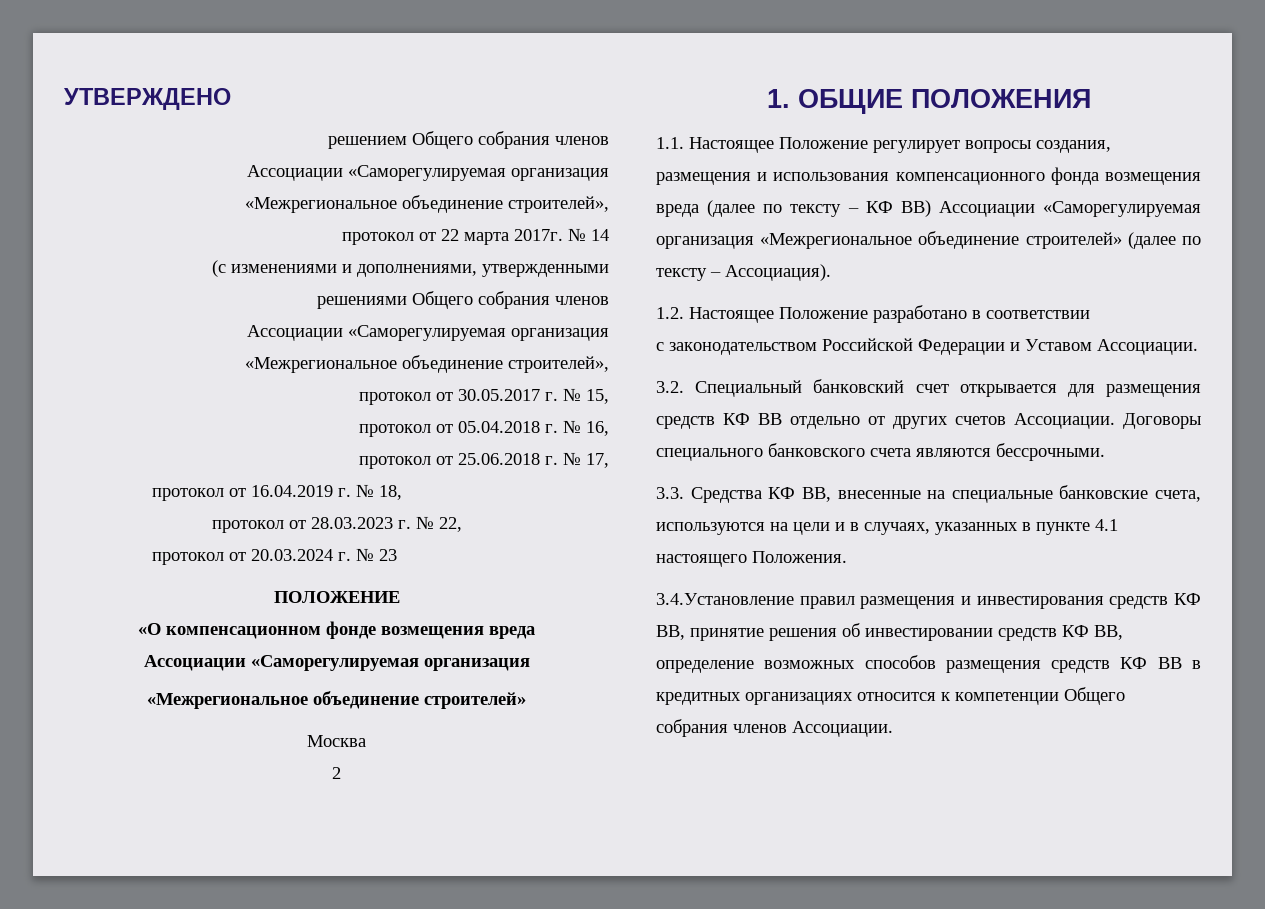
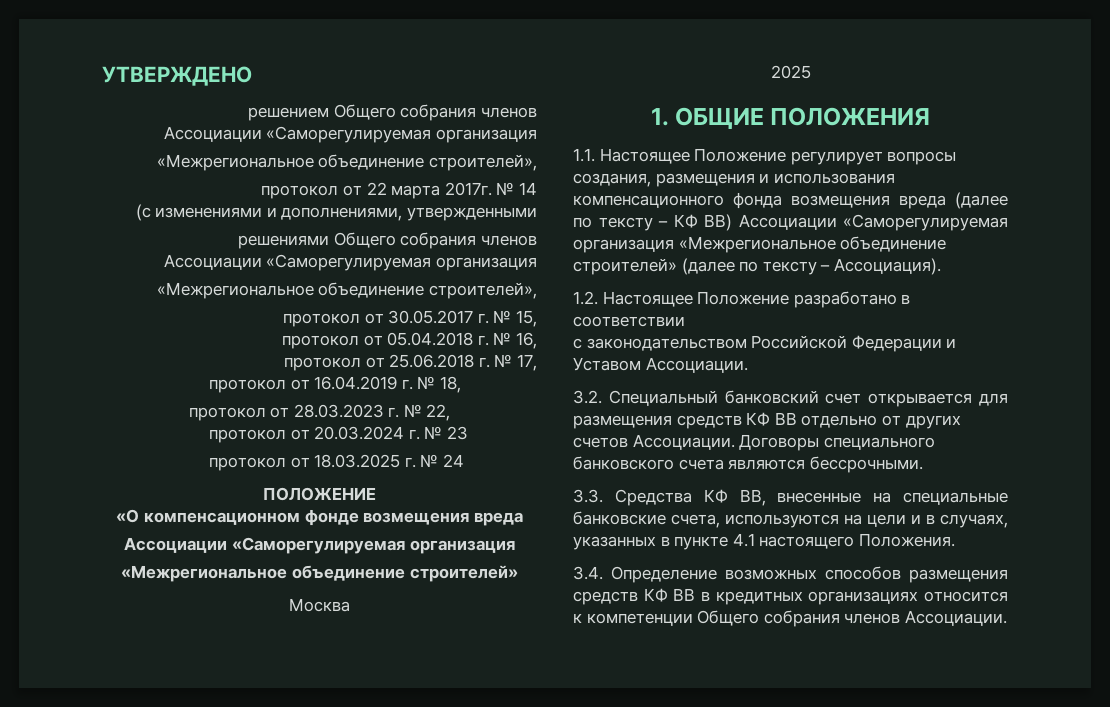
(398, 555) none -> [209,454,465,471] // протокол от 18.03.2025 г. № 24
[332,767,341,779] 2 -> [770,65,811,79] 2025
[656,593,1201,609] [656,623,1123,641] [656,660,754,673] 3.4.Установление правил размещения и инвестирования средств КФ ВВ, принятие решения об инвестировании средств КФ ВВ, определение -> [573,566,717,583] 3.4. Определение

